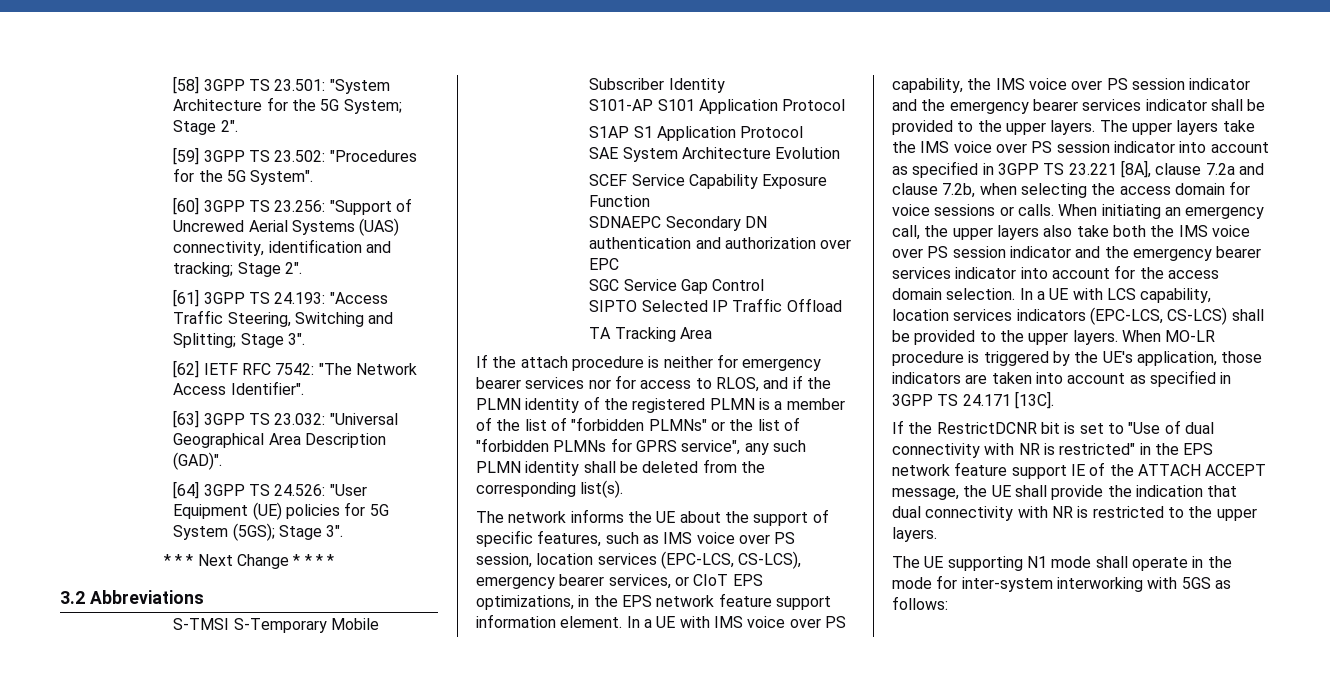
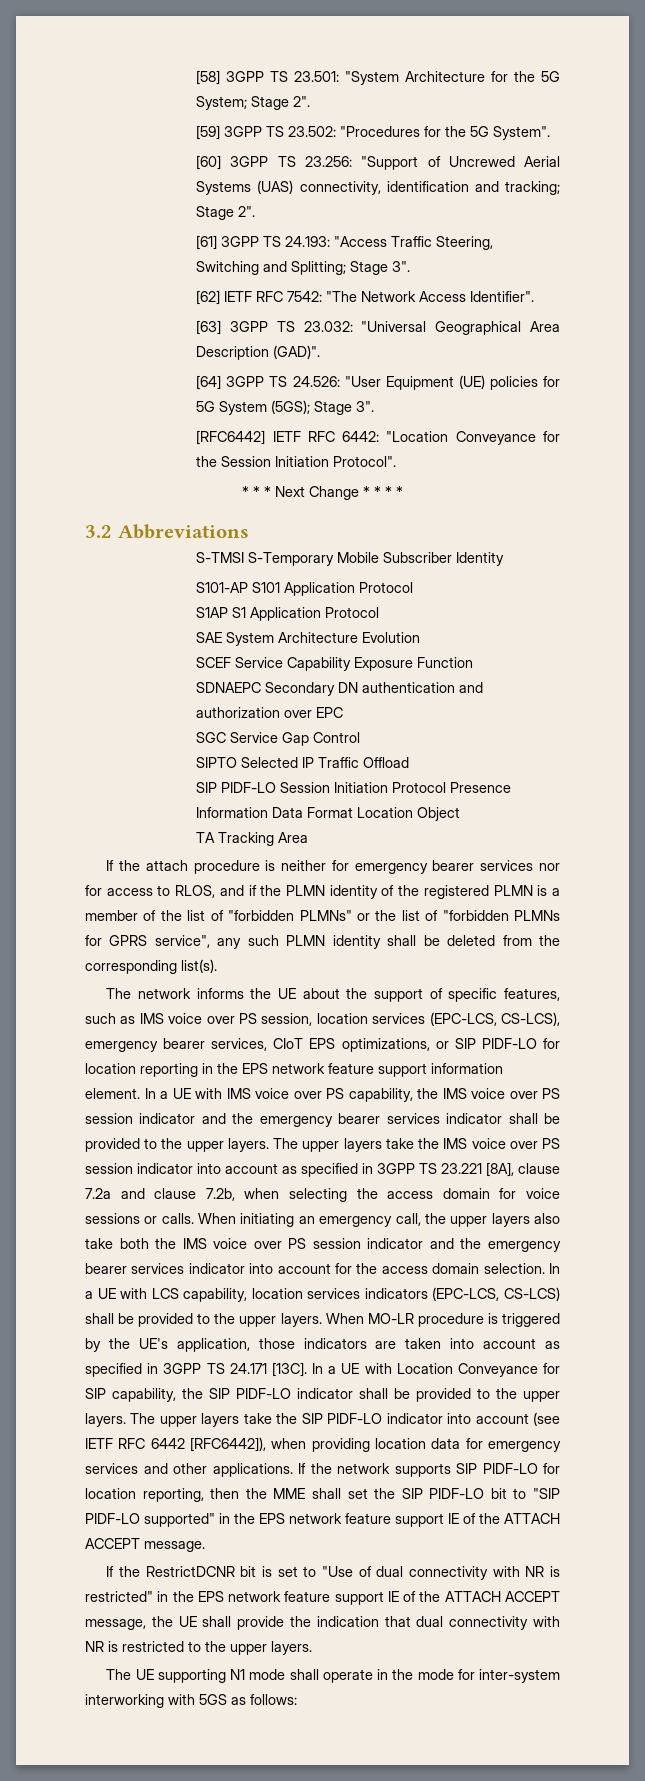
(344, 531) none -> [196,430,560,445] [196,456,397,467] // [RFC6442] IETF RFC 6442: "Location Conveyance for the Session Initiation Protocol".
(842, 305) none -> [196,782,512,793] [196,807,461,821] // SIP PIDF-LO Session Initiation Protocol Presence Information Data Format Location Object
[674,576,689,586] or -> (268, 1044) none
(574, 602) none -> [435,1038,560,1049] [85,1063,198,1077] or SIP PIDF-LO for location reporting
(1054, 400) none -> [312,1363,560,1377] [85,1388,560,1402] [85,1412,560,1427] [85,1437,561,1452] [85,1463,560,1477] [85,1488,560,1502] [85,1513,560,1527] [85,1538,205,1552] In a UE with Location Conveyance for SIP capability, the SIP PIDF-LO indicator shall be provided to the upper layers. The upper layers take the SIP PIDF-LO indicator into account (see IETF RFC 6442 [RFC6442]), when providing location data for emergency services and other applications. If the network supports SIP PIDF-LO for location reporting, then the MME shall set the SIP PIDF-LO bit to "SIP PIDF-LO supported" in the EPS network feature support IE of the ATTACH ACCEPT message.

